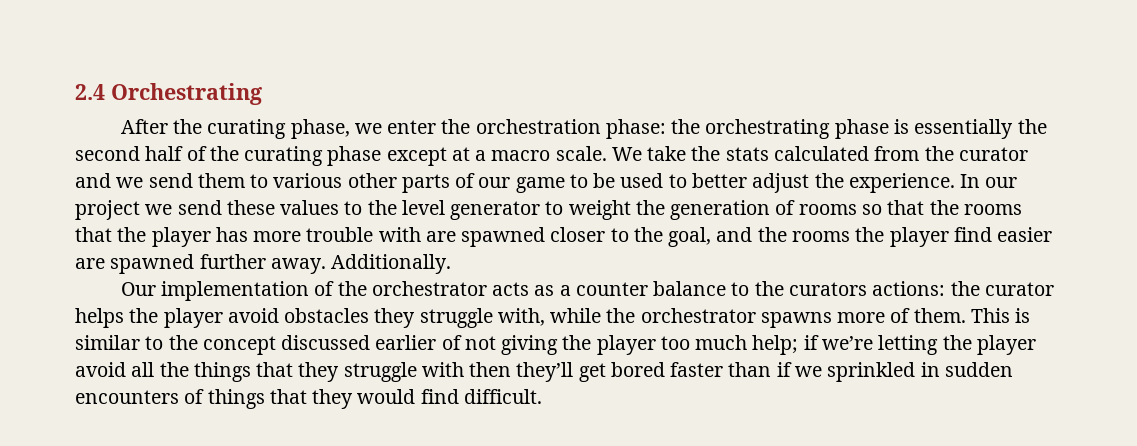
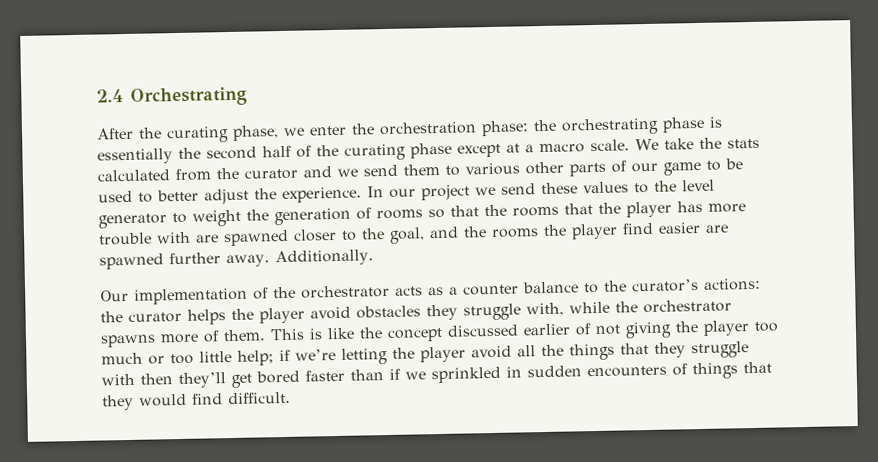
[788,282,867,296] curators -> [631,279,699,293] curator’s
[75,335,164,350] similar to -> [327,327,355,340] like
(748, 342) none -> [148,351,232,365] or too little

